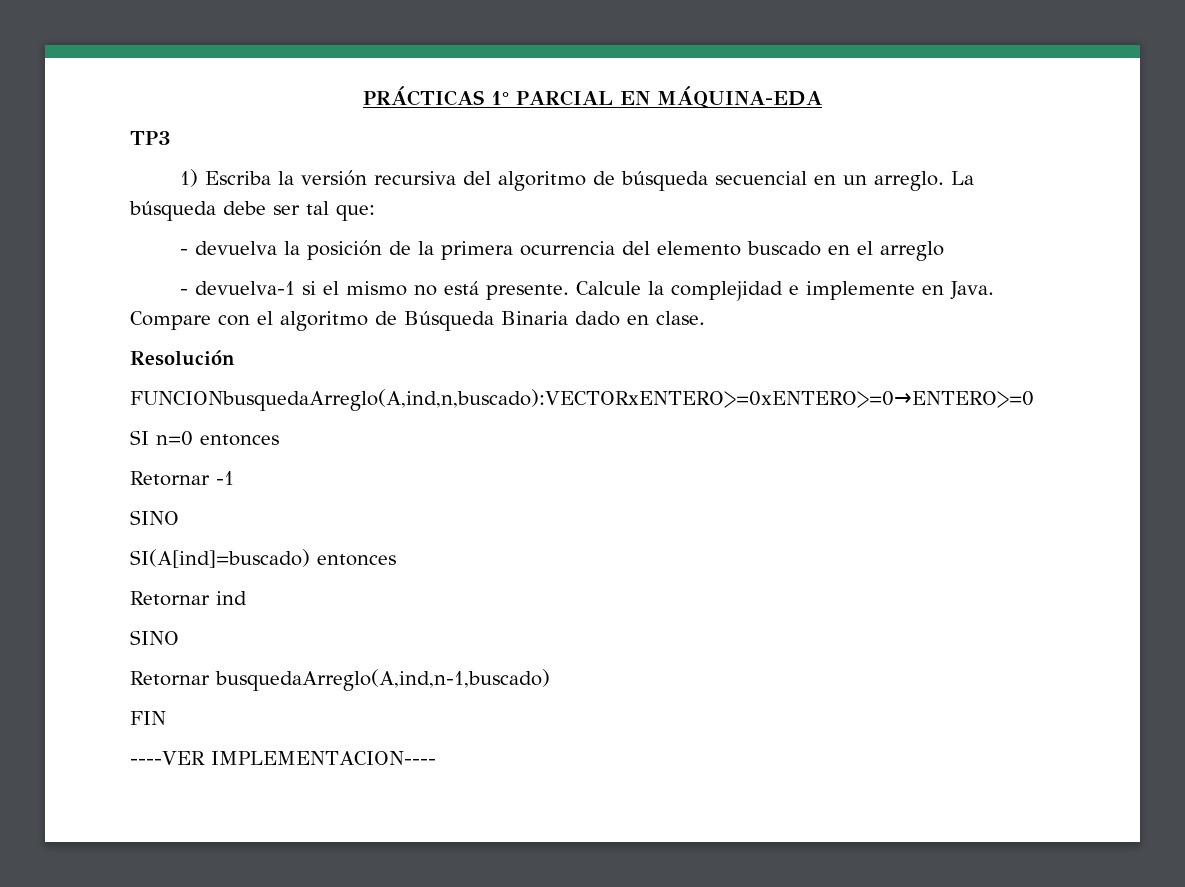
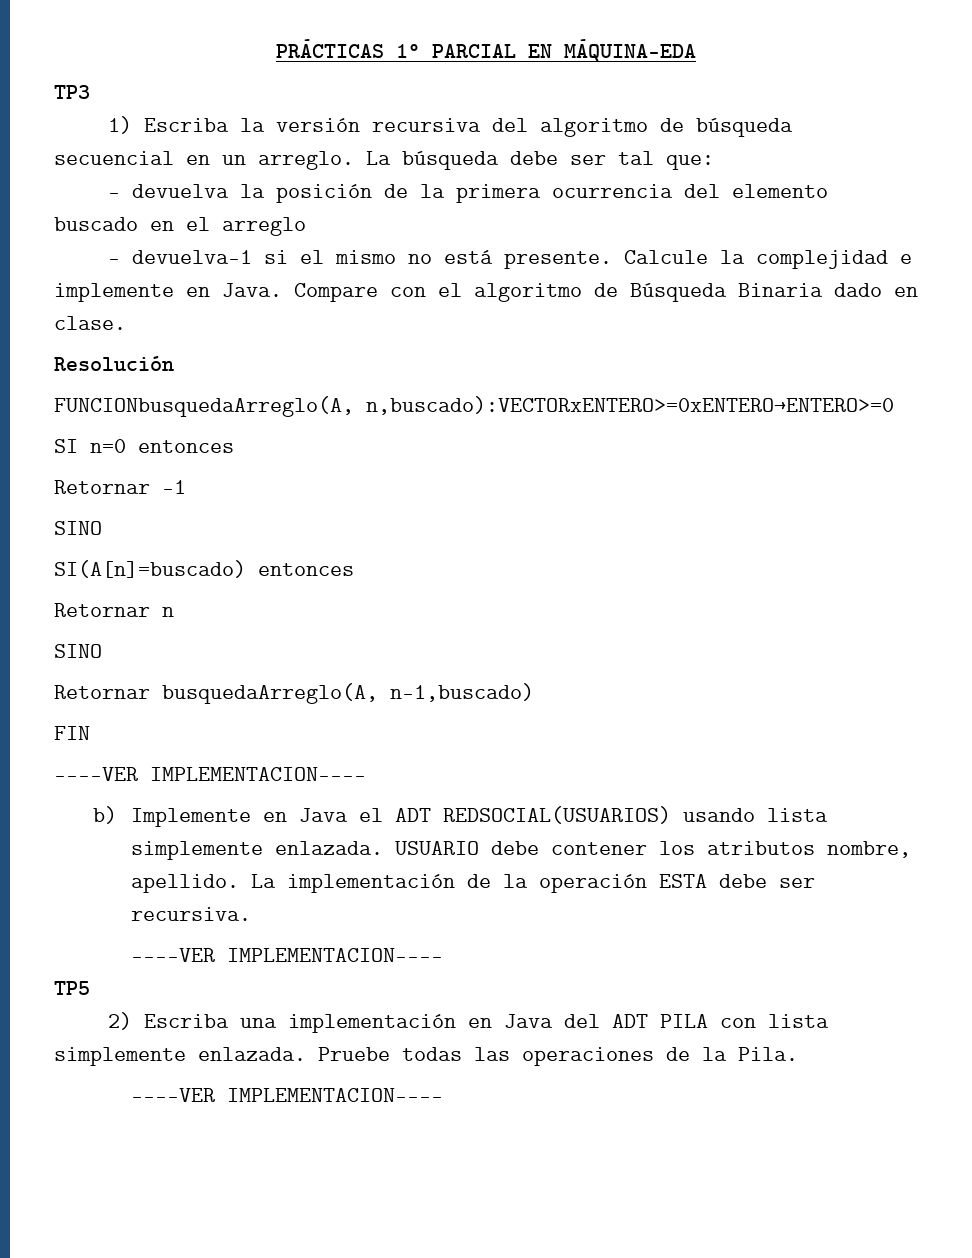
[130,389,1034,411] FUNCIONbusquedaArreglo(A,ind,n,buscado):VECTORxENTERO>=0xENTERO>=0→ENTERO>=0 -> [54,396,894,417] FUNCIONbusquedaArreglo(A, n,buscado):VECTORxENTERO>=0xENTERO→ENTERO>=0
[130,549,396,568] [130,591,247,606] SI(A[ind]=buscado) entonces // Retornar ind -> [54,560,354,578] [54,603,174,617] SI(A[n]=buscado) entonces // Retornar n
[215,669,550,691] busquedaArreglo(A,ind,n-1,buscado) -> [162,683,534,704] busquedaArreglo(A, n-1,buscado)
(436, 758) none -> [92,806,829,827] [131,841,912,860] [131,874,816,893] [131,907,252,921] [131,948,444,962] [54,981,90,995] [108,1012,830,1033] [54,1047,798,1066] [131,1088,444,1102] // b) Implemente en Java el ADT REDSOCIAL(USUARIOS) usando lista simplemente enlazada. USUARIO debe contener los atributos nombre, apellido. La implementación de la operación ESTA debe ser recursiva. // ----VER IMPLEMENTACION---- // TP5 // 2) Escriba una implementación en Java del ADT PILA con lista simplemente enlazada. Pruebe todas las operaciones de la Pila. // ----VER IMPLEMENTACION----

